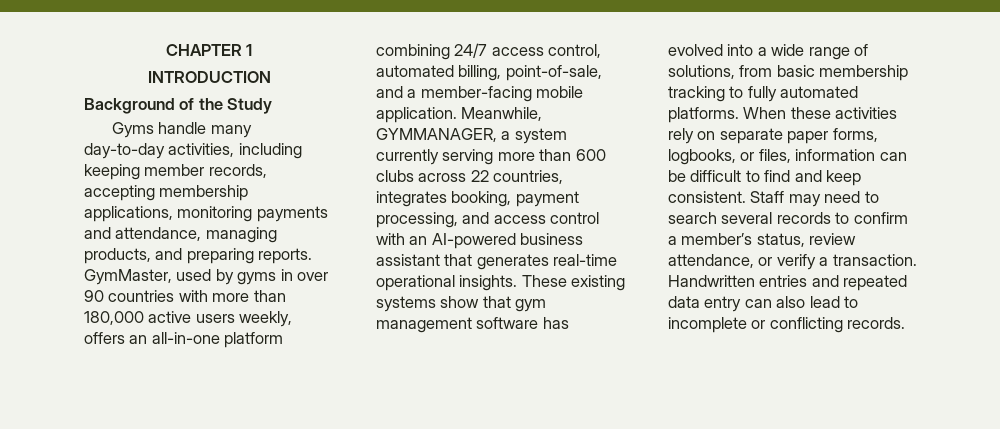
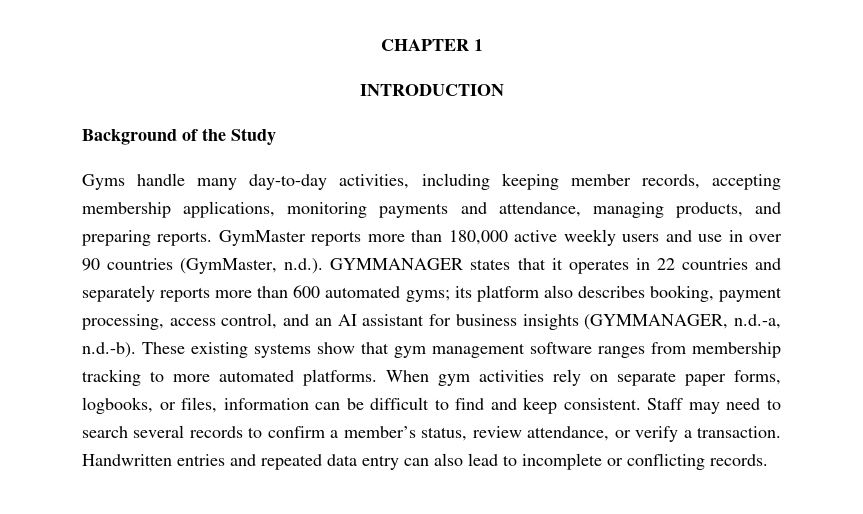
[84,269,329,285] [84,290,286,302] [84,311,293,327] [84,332,284,348] [376,43,602,60] [376,65,602,81] [376,86,584,102] [376,107,543,123] [376,128,567,144] [376,149,606,165] [376,170,564,184] [376,191,579,207] [376,212,600,228] [376,233,584,249] [376,254,618,270] [376,275,518,291] GymMaster, used by gyms in over 90 countries with more than 180,000 active users weekly, offers an all-in-one platform combining 24/7 access control, automated billing, point-of-sale, and a member-facing mobile application. Meanwhile, GYMMANAGER, a system currently serving more than 600 clubs across 22 countries, integrates booking, payment processing, and access control with an AI-powered business assistant that generates real-time operational insights. -> [218,229,782,246] [82,258,782,274] [82,285,782,302] [82,313,782,330] [82,342,136,358] GymMaster reports more than 180,000 active weekly users and use in over 90 countries (GymMaster, n.d.). GYMMANAGER states that it operates in 22 countries and separately reports more than 600 automated gyms; its platform also describes booking, payment processing, access control, and an AI assistant for business insights (GYMMANAGER, n.d.-a, n.d.-b).
[542,317,569,329] [668,44,869,60] [668,65,815,79] has evolved into a wide range of solutions, from basic -> [598,342,686,358] ranges from
[747,86,777,102] fully -> [173,374,210,382] more
[790,107,831,119] these -> [438,374,470,386] gym

